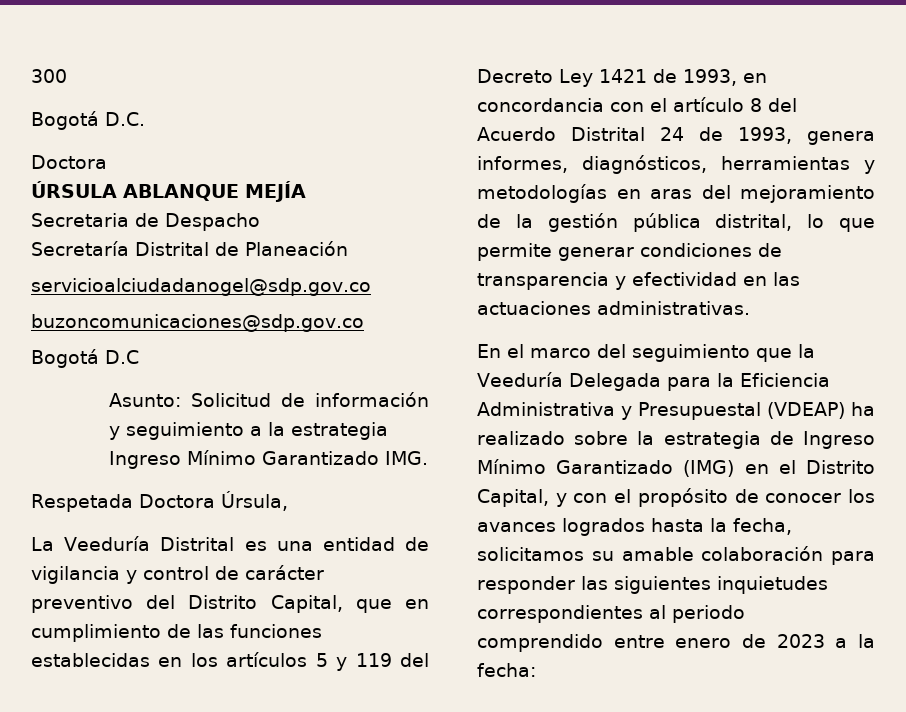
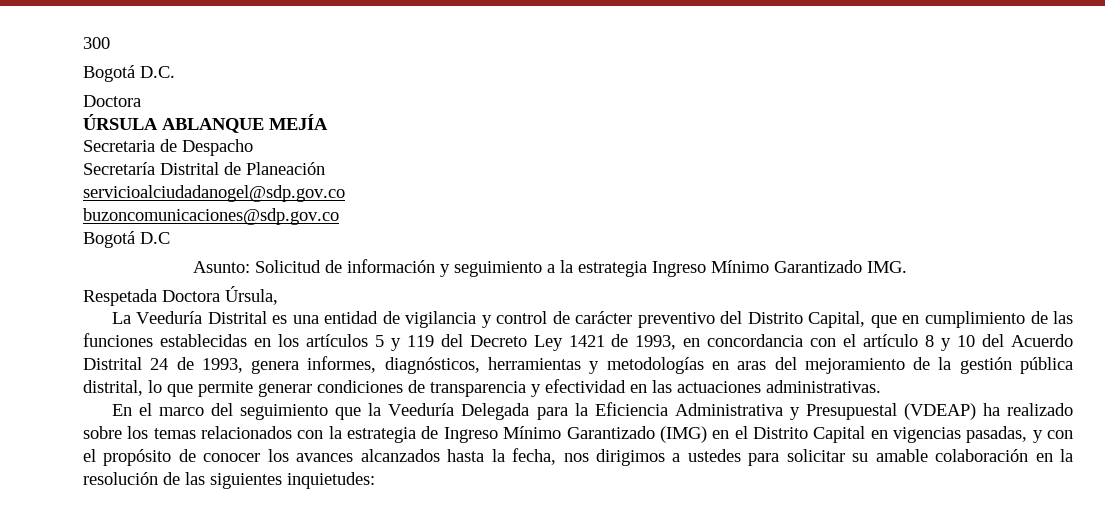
(762, 105) none -> [941,335,976,351] y 10
(629, 438) none -> [127,426,324,439] los temas relacionados con
[477,489,549,507] Capital, -> [813,426,1028,443] Capital en vigencias pasadas,
[562,518,645,536] logrados -> [360,449,440,462] alcanzados
[477,546,875,565] [477,576,828,594] [477,605,745,623] [477,634,875,652] [477,663,536,677] solicitamos su amable colaboración para responder las siguientes inquietudes correspondientes al periodo comprendido entre enero de 2023 a la fecha: -> [563,449,1074,466] [83,472,375,489] nos dirigimos a ustedes para solicitar su amable colaboración en la resolución de las siguientes inquietudes:

